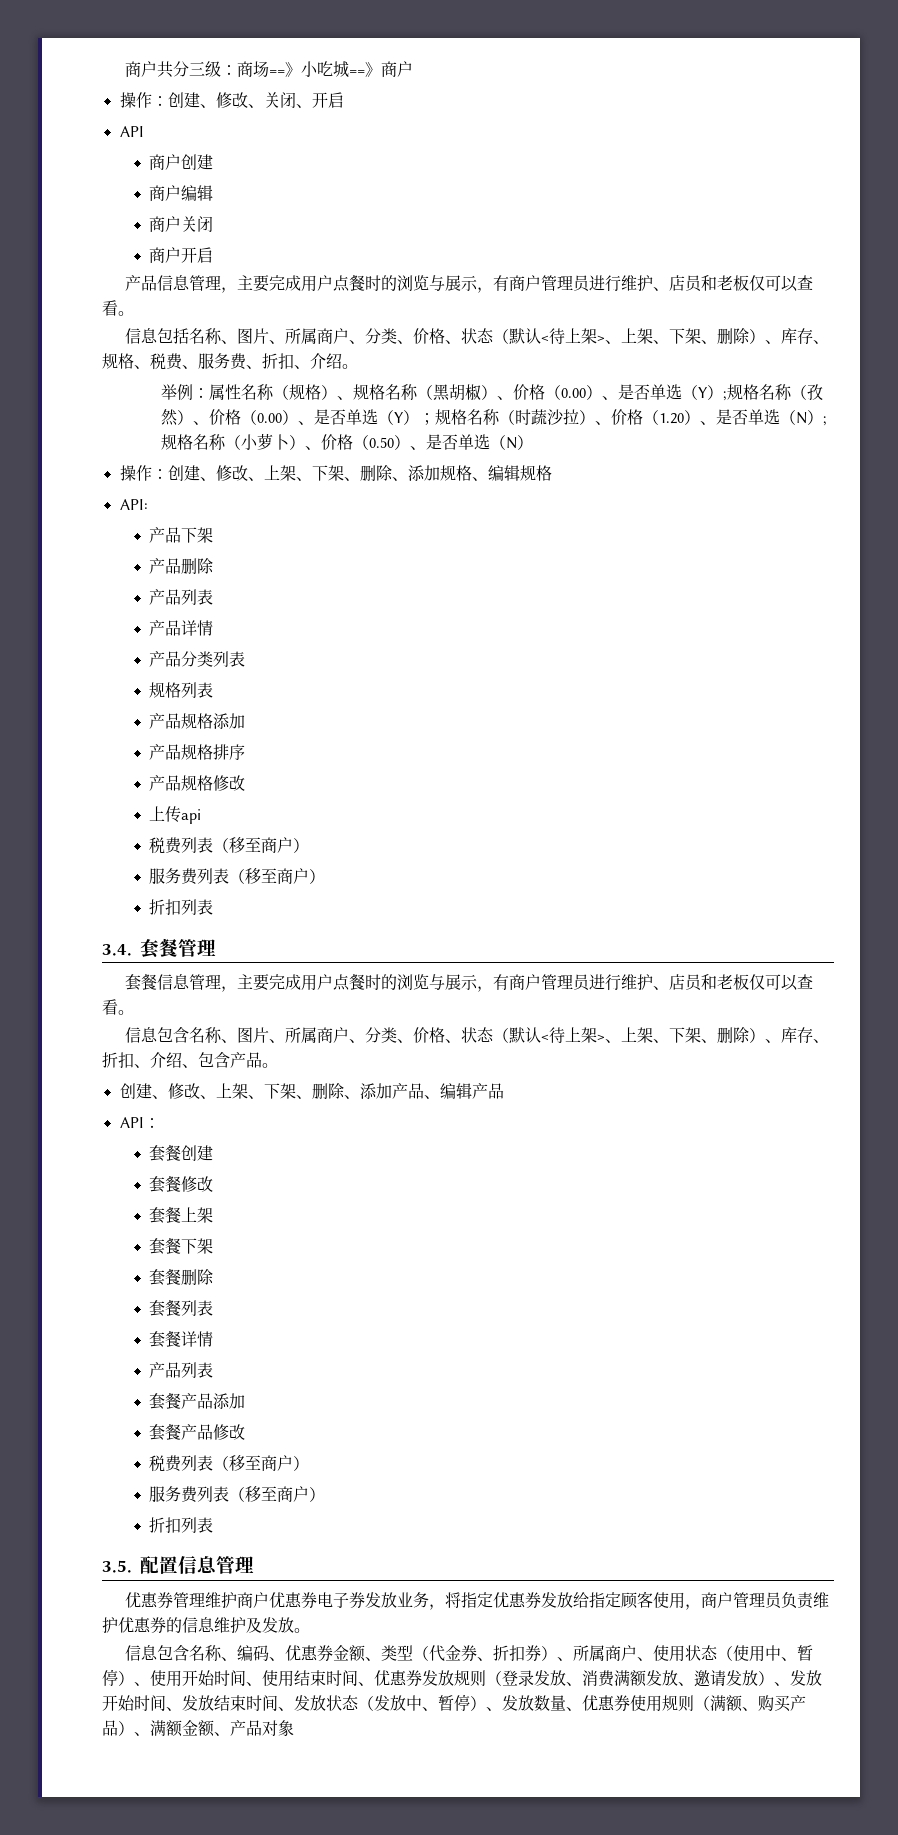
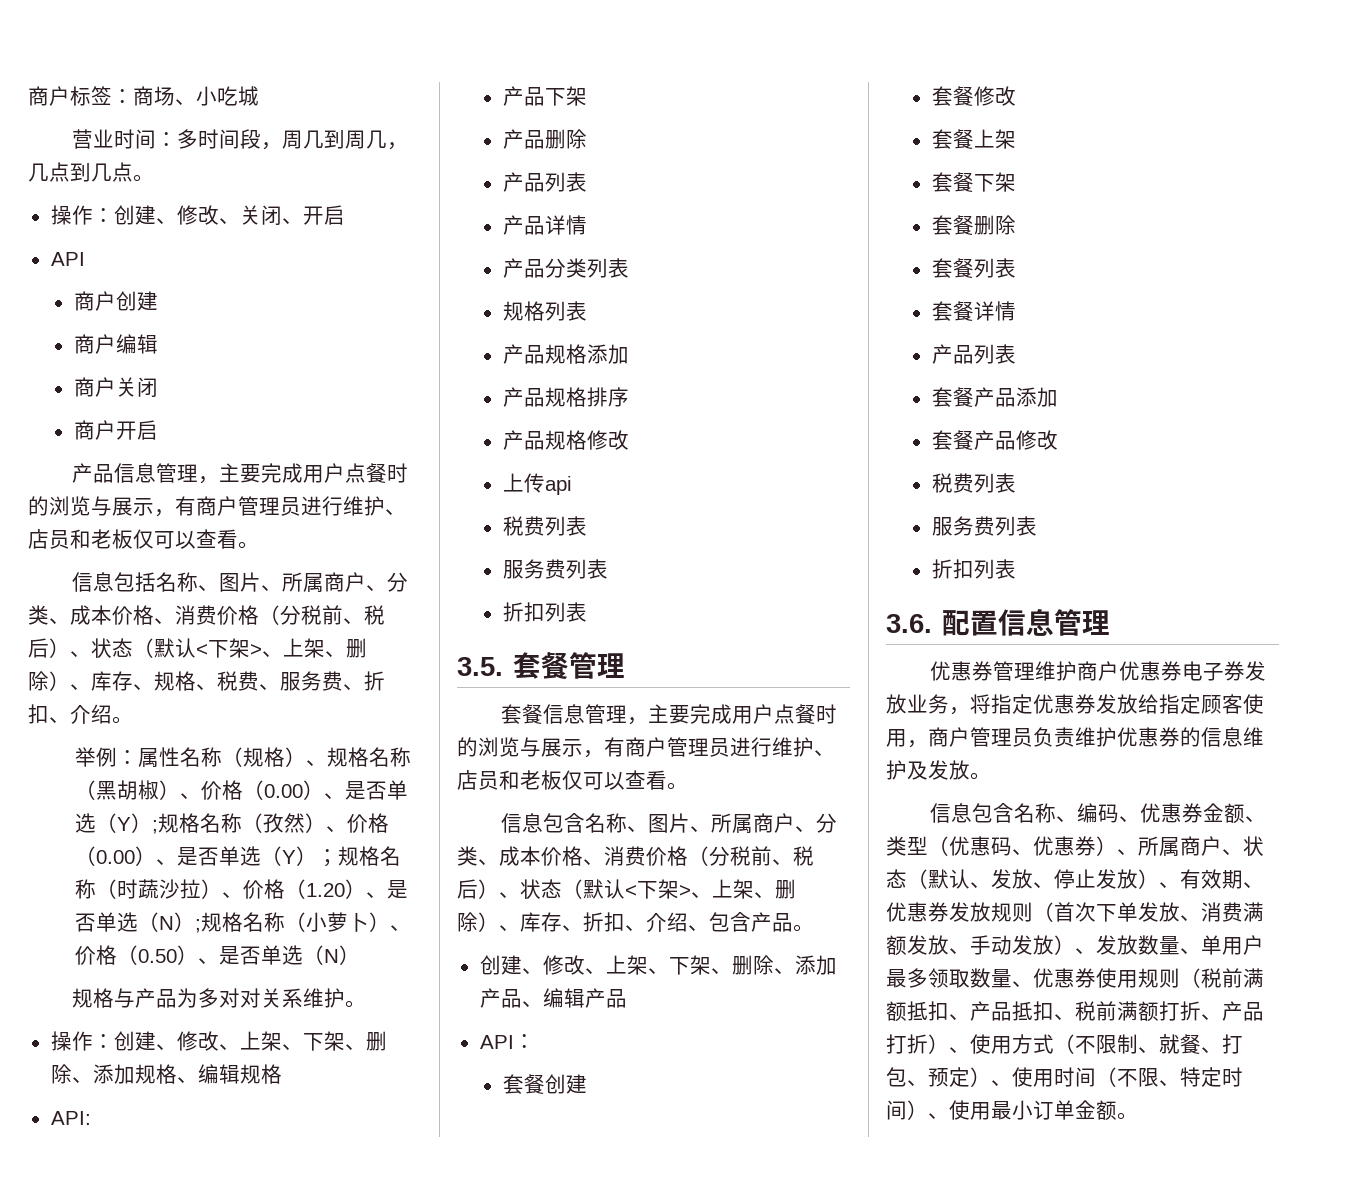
[124,61,413,78] 商户共分三级：商场==》小吃城==》商户 -> [28,86,259,106] [71,129,408,150] [28,162,154,182] 商户标签：商场、小吃城 // 营业时间：多时间段，周几到周几，几点到几点。
[412,328,717,344] 价格、状态（默认<待上架>、上架、下架、 -> [70,605,385,625] [28,638,346,658] 成本价格、消费价格（分税前、税后）、状态（默认<下架>、上架、
(533, 442) none -> [71,988,366,1008] // 规格与产品为多对对关系维护。
[212,837,309,854] [148,868,325,885] [148,899,213,915] [102,944,132,956] （移至商户） // 服务费列表（移至商户） // 折扣列表 // 3.4. -> [502,559,608,579] [502,602,587,622] [457,657,503,676] // 服务费列表 // 折扣列表 // 3.5.
[412,1027,717,1043] 价格、状态（默认<待上架>、上架、下架、 -> [499,846,814,866] [457,879,775,899] 成本价格、消费价格（分税前、税后）、状态（默认<下架>、上架、
[212,1455,309,1472] [148,1486,325,1503] [148,1517,213,1533] [102,1560,132,1573] （移至商户） // 服务费列表（移至商户） // 折扣列表 // 3.5. -> [931,516,1037,536] [931,559,1016,579] [886,614,932,633] // 服务费列表 // 折扣列表 // 3.6.
[428,1645,525,1662] 代金券、折扣 -> [949,836,1075,856] 优惠码、优惠
[652,1645,813,1662] [102,1669,358,1687] 使用状态（使用中、暂停）、使用开始时间、使用结束时间 -> [1243,836,1264,856] [886,869,1243,889] 状态（默认、发放、停止发放）、有效期
[502,1670,534,1686] 登录 -> [1054,902,1138,922] 首次下单
[694,1670,726,1687] 邀请 -> [970,935,1012,955] 手动
[102,1694,534,1711] 开始时间、发放结束时间、发放状态（发放中、暂停）、发放 -> [1138,935,1264,955] [886,968,970,988] 数量、单用户最多领取
[710,1695,806,1712] [102,1720,294,1737] 满额、购买产品）、满额金额、产品对象 -> [1201,968,1264,988] [886,1001,1264,1022] [886,1034,1243,1054] [886,1067,1243,1087] [886,1100,1138,1121] 税前满额抵扣、产品抵扣、税前满额打折、产品打折）、使用方式（不限制、就餐、打包、预定）、使用时间（不限、特定时间）、使用最小订单金额。

